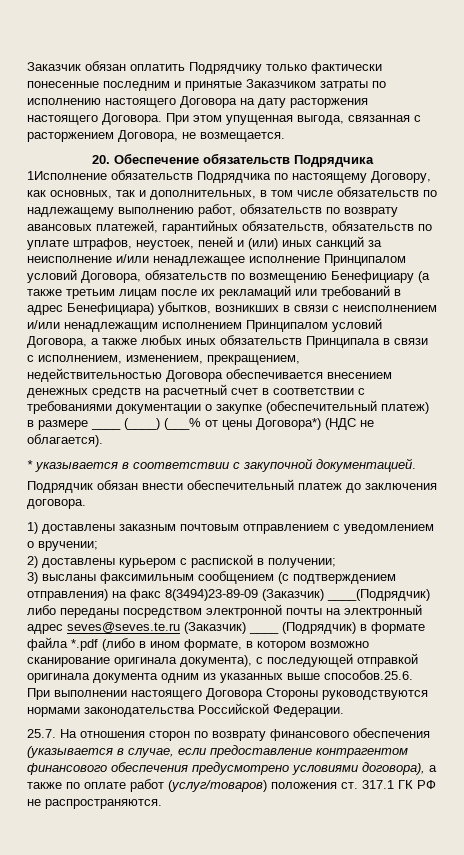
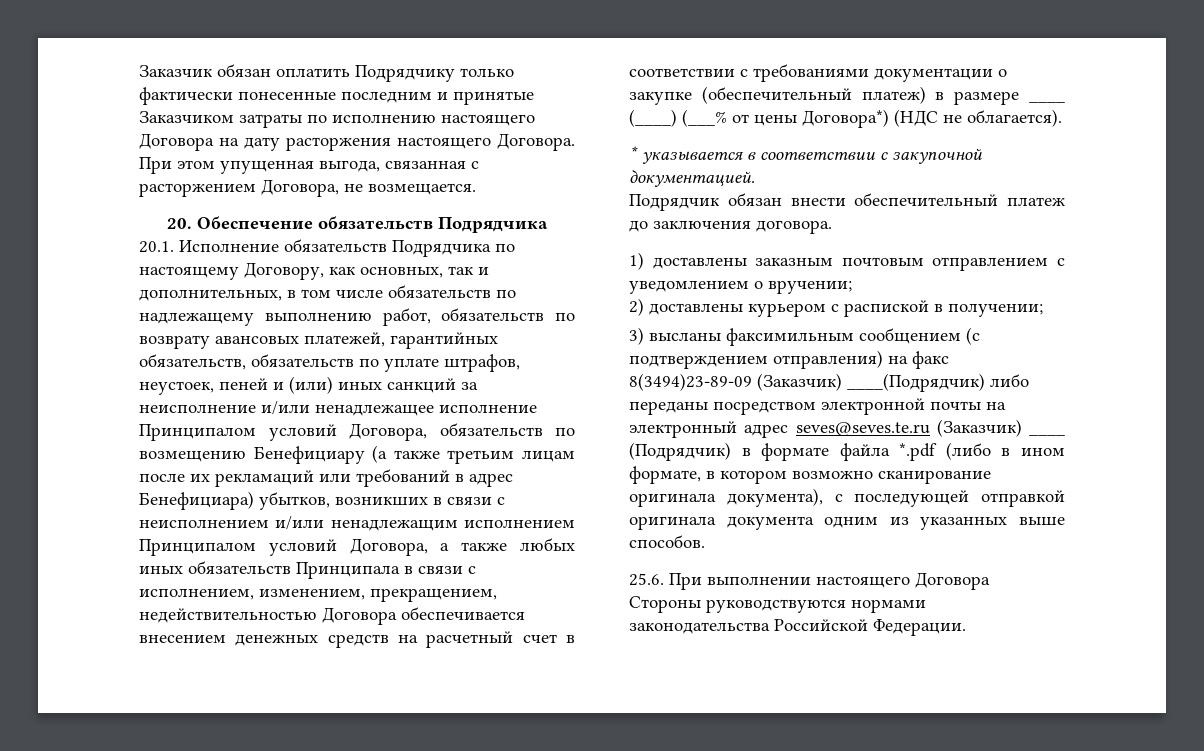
[27,171,107,180] 1Исполнение -> [139,240,279,253] 20.1. Исполнение
[324,670,413,680] способов.25.6. -> [629,535,705,548] [629,573,664,586] способов. // 25.6.
[27,728,430,741] [27,745,408,758] [27,762,437,775] [27,779,436,792] [27,799,162,809] // 25.7. На отношения сторон по возврату финансового обеспечения (указывается в случае, если предоставление контрагентом финансового обеспечения предусмотрено условиями договора), а также по оплате работ (услуг/товаров) положения ст. 317.1 ГК РФ не распространяются. -> (966, 627) none

